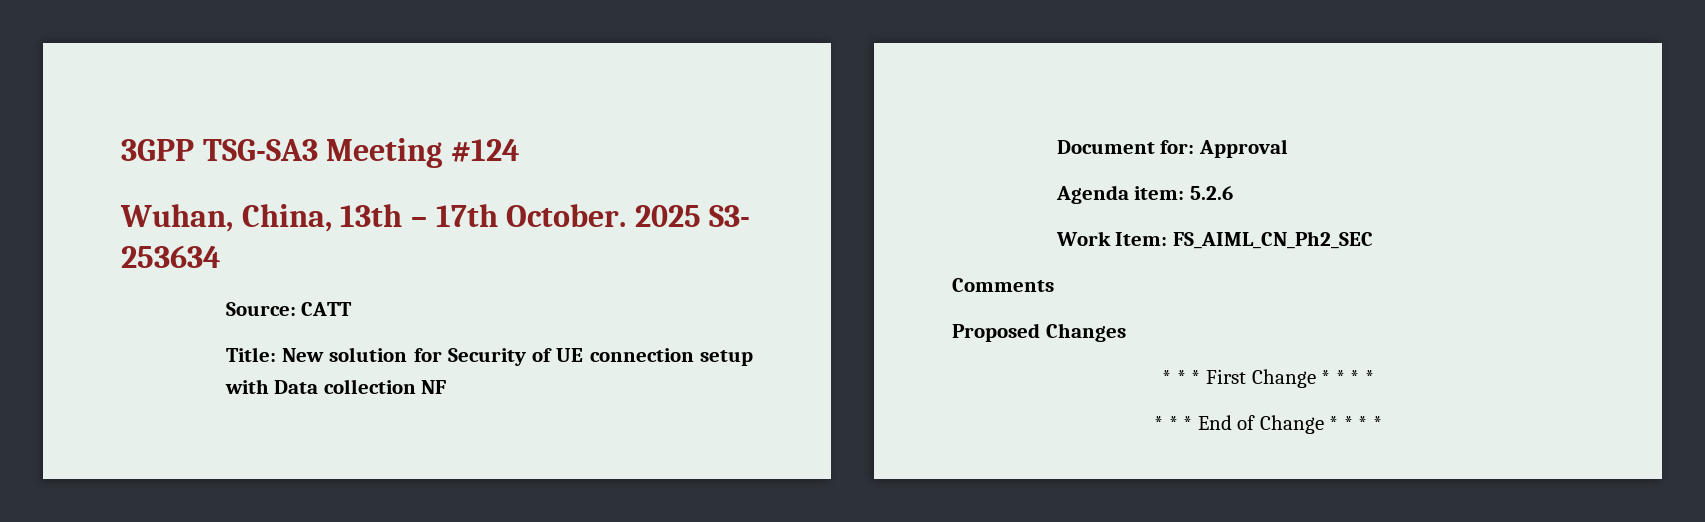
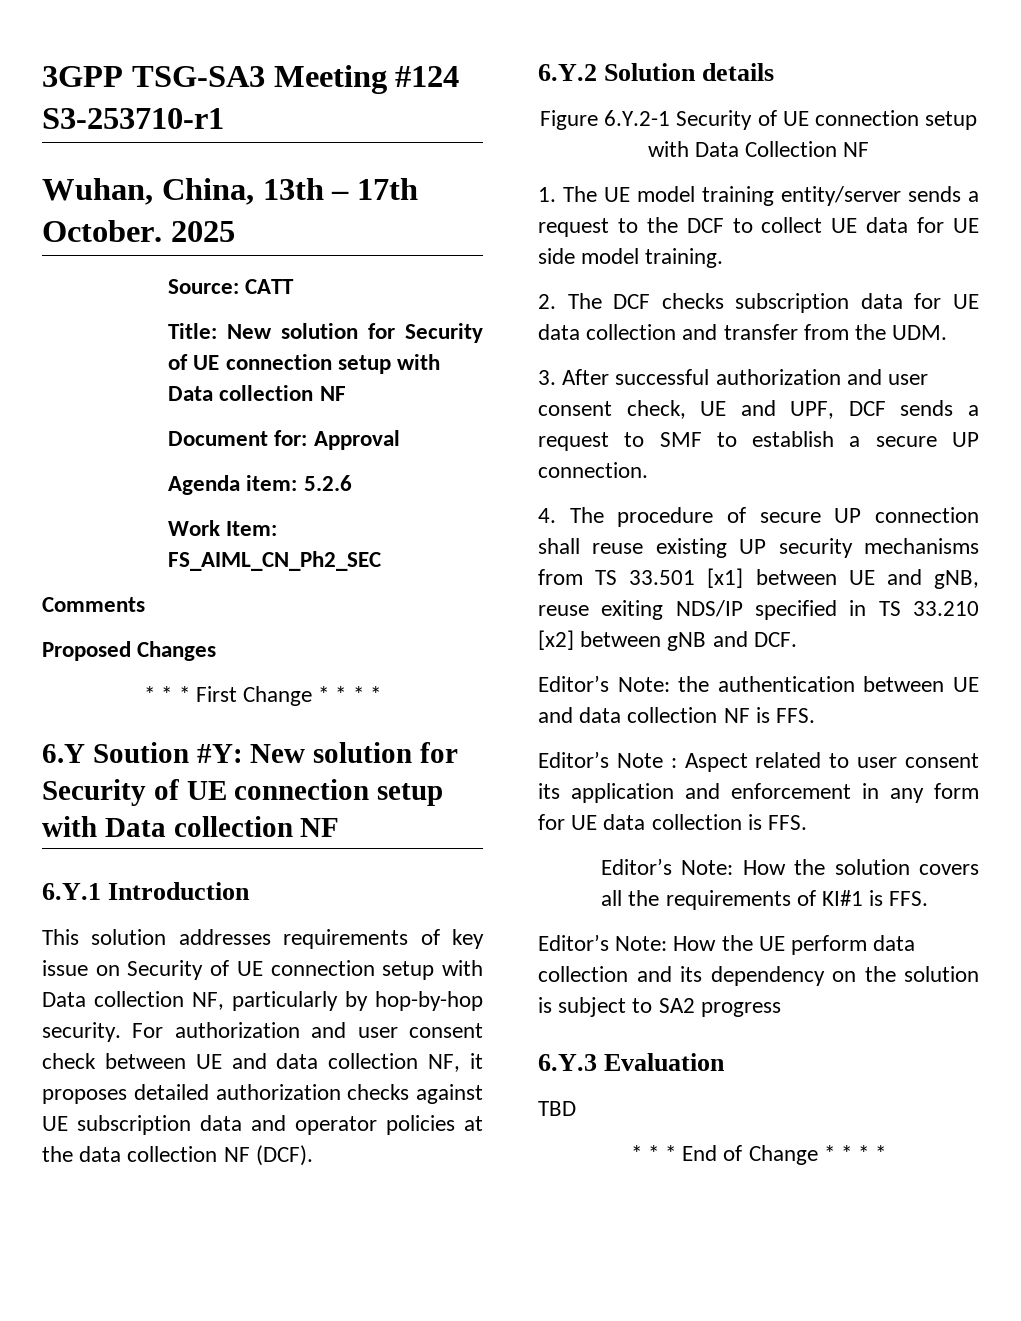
(520, 150) none -> [42,108,224,129] S3-253710-r1
[709,205,751,227] [121,245,221,268] S3- 253634 -> (235, 231) none
(1374, 377) none -> [42,742,459,763] [42,779,444,806] [42,816,340,837] [42,882,251,900] [42,929,484,949] [42,960,483,980] [42,991,483,1011] [42,1022,483,1042] [42,1053,483,1072] [42,1084,483,1104] [42,1115,483,1135] [42,1145,313,1166] [538,63,775,81] [539,110,978,130] [647,141,870,157] [538,186,979,206] [538,217,980,237] [538,248,724,268] [538,293,979,313] [538,324,948,340] [538,369,929,385] [538,400,979,419] [538,431,979,451] [538,462,648,478] [538,507,979,527] [538,538,979,558] [538,568,979,589] [538,600,979,620] [538,630,797,651] [538,675,979,692] [538,707,816,723] [538,751,979,772] [538,783,979,803] [538,814,808,830] [601,858,979,875] [601,890,929,910] [538,934,916,955] [538,966,979,986] [538,997,781,1017] [538,1053,726,1071] [538,1101,576,1116] // 6.Y Soution #Y: New solution for Security of UE connection setup with Data collection NF // 6.Y.1 Introduction // This solution addresses requirements of key issue on Security of UE connection setup with Data collection NF, particularly by hop-by-hop security. For authorization and user consent check between UE and data collection NF, it proposes detailed authorization checks against UE subscription data and operator policies at the data collection NF (DCF). // 6.Y.2 Solution details // Figure 6.Y.2-1 Security of UE connection setup with Data Collection NF // 1. The UE model training entity/server sends a request to the DCF to collect UE data for UE side model training. // 2. The DCF checks subscription data for UE data collection and transfer from the UDM. // 3. After successful authorization and user consent check, UE and UPF, DCF sends a request to SMF to establish a secure UP connection. // 4. The procedure of secure UP connection shall reuse existing UP security mechanisms from TS 33.501 [x1] between UE and gNB, reuse exiting NDS/IP specified in TS 33.210 [x2] between gNB and DCF. // Editor’s Note: the authentication between UE and data collection NF is FFS. // Editor’s Note : Aspect related to user consent its application and enforcement in any form for UE data collection is FFS. // Editor’s Note: How the solution covers all the requirements of KI#1 is FFS. // Editor’s Note: How the UE perform data collection and its dependency on the solution is subject to SA2 progress // 6.Y.3 Evaluation // TBD

